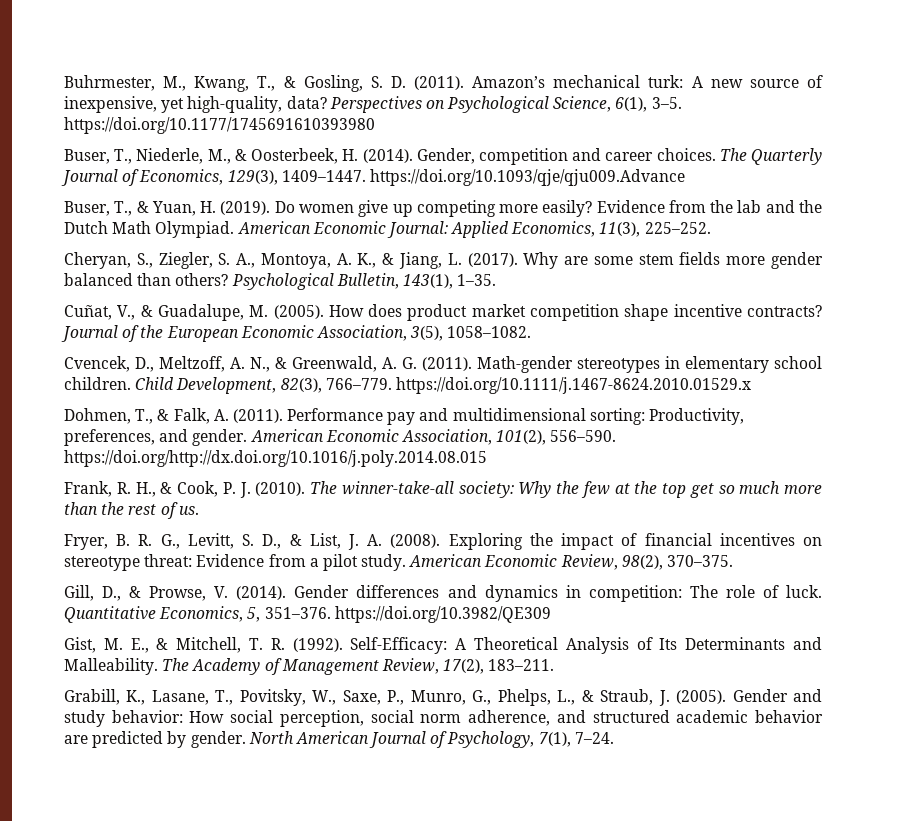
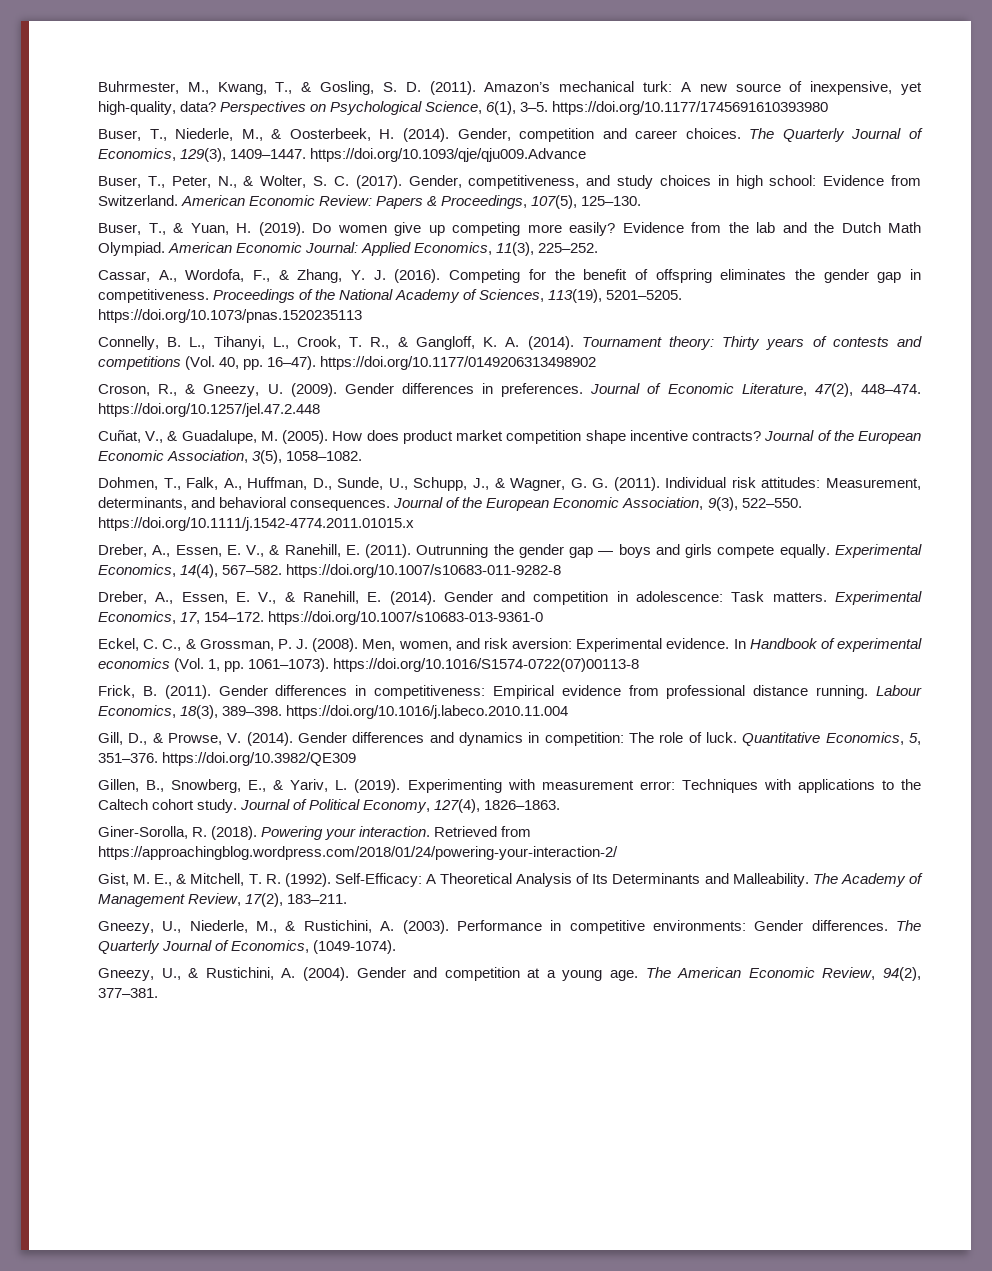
(685, 177) none -> [98,175,922,189] [98,195,642,209] // Buser, T., Peter, N., & Wolter, S. C. (2017). Gender, competitiveness, and study choices in high school: Evidence from Switzerland. American Economic Review: Papers & Proceedings, 107(5), 125–130.
[64,252,824,269] [64,273,497,290] Cheryan, S., Ziegler, S. A., Montoya, A. K., & Jiang, L. (2017). Why are some stem fields more gender balanced than others? Psychological Bulletin, 143(1), 1–35. -> [98,269,922,283] [98,289,683,303] [98,309,362,323] [98,336,923,350] [98,356,597,370] [98,383,921,397] [98,403,320,417] Cassar, A., Wordofa, F., & Zhang, Y. J. (2016). Competing for the benefit of offspring eliminates the gender gap in competitiveness. Proceedings of the National Academy of Sciences, 113(19), 5201–5205. https://doi.org/10.1073/pnas.1520235113 // Connelly, B. L., Tihanyi, L., Crook, T. R., & Gangloff, K. A. (2014). Tournament theory: Thirty years of contests and competitions (Vol. 40, pp. 16–47). https://doi.org/10.1177/0149206313498902 // Croson, R., & Gneezy, U. (2009). Gender differences in preferences. Journal of Economic Literature, 47(2), 448–474. https://doi.org/10.1257/jel.47.2.448
[64,356,822,373] [64,377,751,394] [64,408,745,425] [64,429,617,446] [64,450,487,467] [64,481,822,498] [64,502,199,519] [64,533,822,550] [64,554,734,571] Cvencek, D., Meltzoff, A. N., & Greenwald, A. G. (2011). Math-gender stereotypes in elementary school children. Child Development, 82(3), 766–779. https://doi.org/10.1111/j.1467-8624.2010.01529.x // Dohmen, T., & Falk, A. (2011). Performance pay and multidimensional sorting: Productivity, preferences, and gender. American Economic Association, 101(2), 556–590. https://doi.org/http://dx.doi.org/10.1016/j.poly.2014.08.015 // Frank, R. H., & Cook, P. J. (2010). The winner-take-all society: Why the few at the top get so much more than the rest of us. // Fryer, B. R. G., Levitt, S. D., & List, J. A. (2008). Exploring the impact of financial incentives on stereotype threat: Evidence from a pilot study. American Economic Review, 98(2), 370–375. -> [98,477,921,491] [98,497,802,511] [98,517,414,531] [98,544,923,558] [98,564,562,578] [98,591,922,605] [98,611,544,625] [98,638,922,652] [98,658,640,672] [98,685,922,699] [98,705,569,719] Dohmen, T., Falk, A., Huffman, D., Sunde, U., Schupp, J., & Wagner, G. G. (2011). Individual risk attitudes: Measurement, determinants, and behavioral consequences. Journal of the European Economic Association, 9(3), 522–550. https://doi.org/10.1111/j.1542-4774.2011.01015.x // Dreber, A., Essen, E. V., & Ranehill, E. (2011). Outrunning the gender gap — boys and girls compete equally. Experimental Economics, 14(4), 567–582. https://doi.org/10.1007/s10683-011-9282-8 // Dreber, A., Essen, E. V., & Ranehill, E. (2014). Gender and competition in adolescence: Task matters. Experimental Economics, 17, 154–172. https://doi.org/10.1007/s10683-013-9361-0 // Eckel, C. C., & Grossman, P. J. (2008). Men, women, and risk aversion: Experimental evidence. In Handbook of experimental economics (Vol. 1, pp. 1061–1073). https://doi.org/10.1016/S1574-0722(07)00113-8 // Frick, B. (2011). Gender differences in competitiveness: Empirical evidence from professional distance running. Labour Economics, 18(3), 389–398. https://doi.org/10.1016/j.labeco.2010.11.004
(551, 614) none -> [98,779,921,793] [98,799,561,813] [98,826,532,840] [98,846,618,860] // Gillen, B., Snowberg, E., & Yariv, L. (2019). Experimenting with measurement error: Techniques with applications to the Caltech cohort study. Journal of Political Economy, 127(4), 1826–1863. // Giner-Sorolla, R. (2018). Powering your interaction. Retrieved from https://approachingblog.wordpress.com/2018/01/24/powering-your-interaction-2/
[64,689,823,706] [64,710,824,727] [64,731,614,748] Grabill, K., Lasane, T., Povitsky, W., Saxe, P., Munro, G., Phelps, L., & Straub, J. (2005). Gender and study behavior: How social perception, social norm adherence, and structured academic behavior are predicted by gender. North American Journal of Psychology, 7(1), 7–24. -> [98,920,922,934] [98,940,397,954] [98,967,922,981] [98,988,158,998] Gneezy, U., Niederle, M., & Rustichini, A. (2003). Performance in competitive environments: Gender differences. The Quarterly Journal of Economics, (1049-1074). // Gneezy, U., & Rustichini, A. (2004). Gender and competition at a young age. The American Economic Review, 94(2), 377–381.

